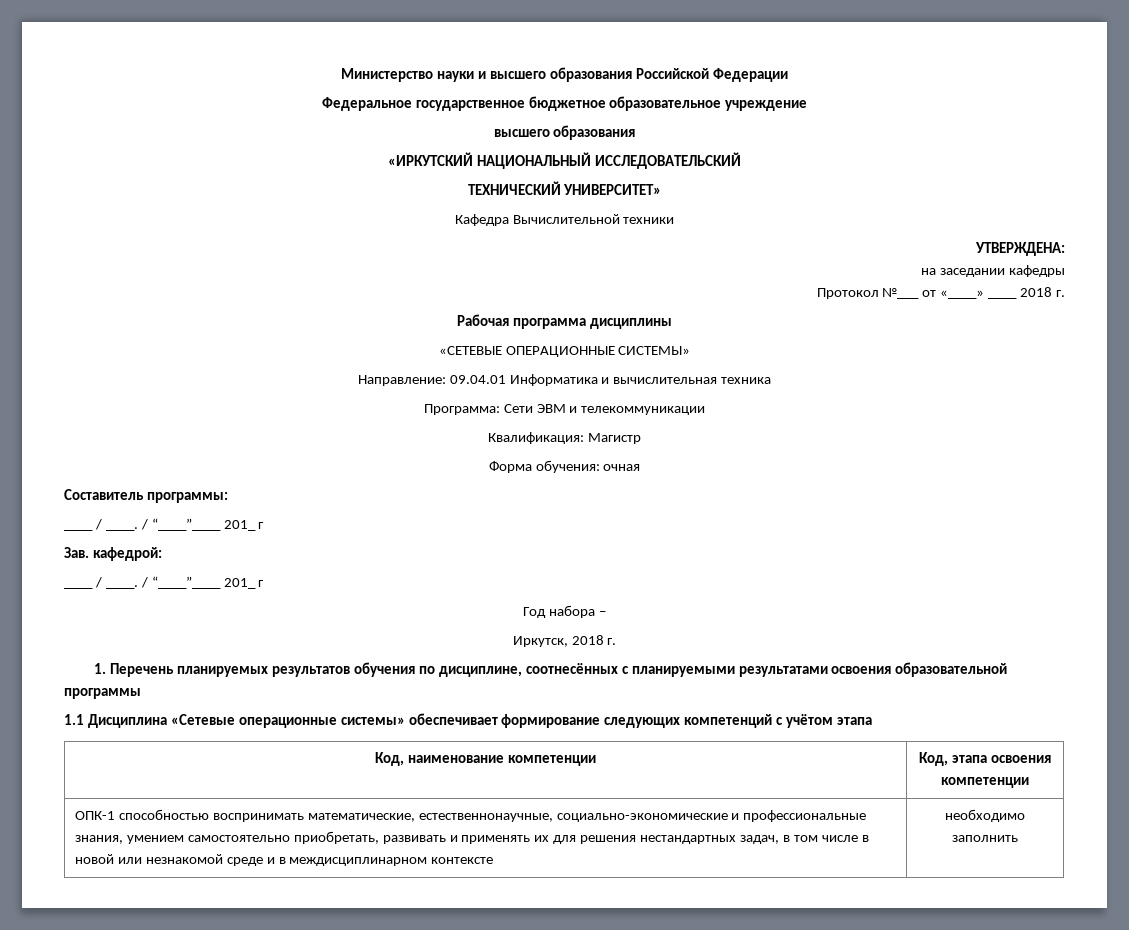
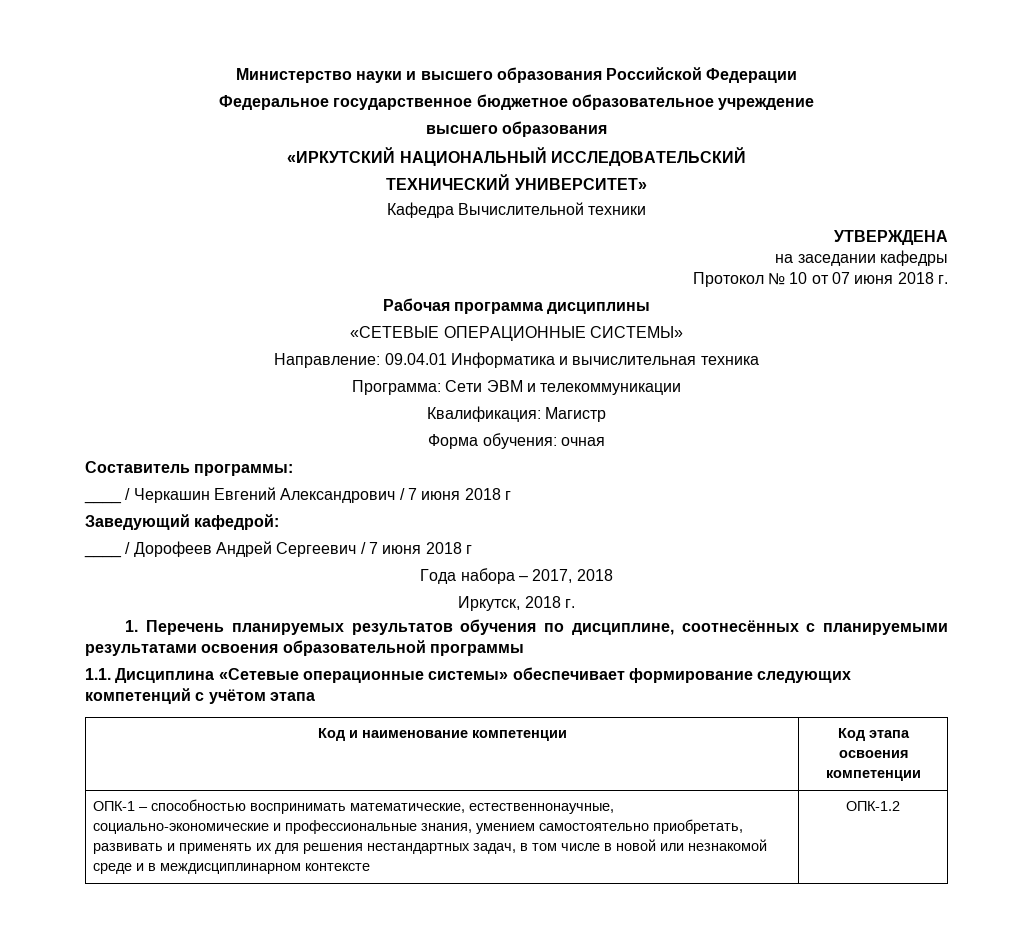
[975,242,1065,256] УТВЕРЖДЕНА: -> [834,230,948,245] УТВЕРЖДЕНА
[882,288,1018,299] №___ от «____» ____ -> [768,272,894,285] № 10 от 07 июня
[105,518,265,531] [64,547,89,558] ____. / “____”____ 201_ г // Зав. -> [133,487,511,503] [85,514,190,530] Черкашин Евгений Александрович / 7 июня 2018 г // Заведующий
[105,576,265,589] [523,607,547,618] ____. / “____”____ 201_ г // Год -> [133,541,472,557] [420,569,457,584] Дорофеев Андрей Сергеевич / 7 июня 2018 г // Года
(606, 613) none -> [532,569,613,583] 2017, 2018
[64,714,84,725] 1.1 -> [85,668,111,680] 1.1.
[375,752,405,766] Код, -> [317,728,358,741] Код и
[919,752,949,766] Код, -> [837,728,865,741] Код
(115, 815) none -> [138,807,148,811] –
[945,809,1025,822] [952,835,1018,842] необходимо заполнить -> [846,801,900,811] ОПК-1.2

